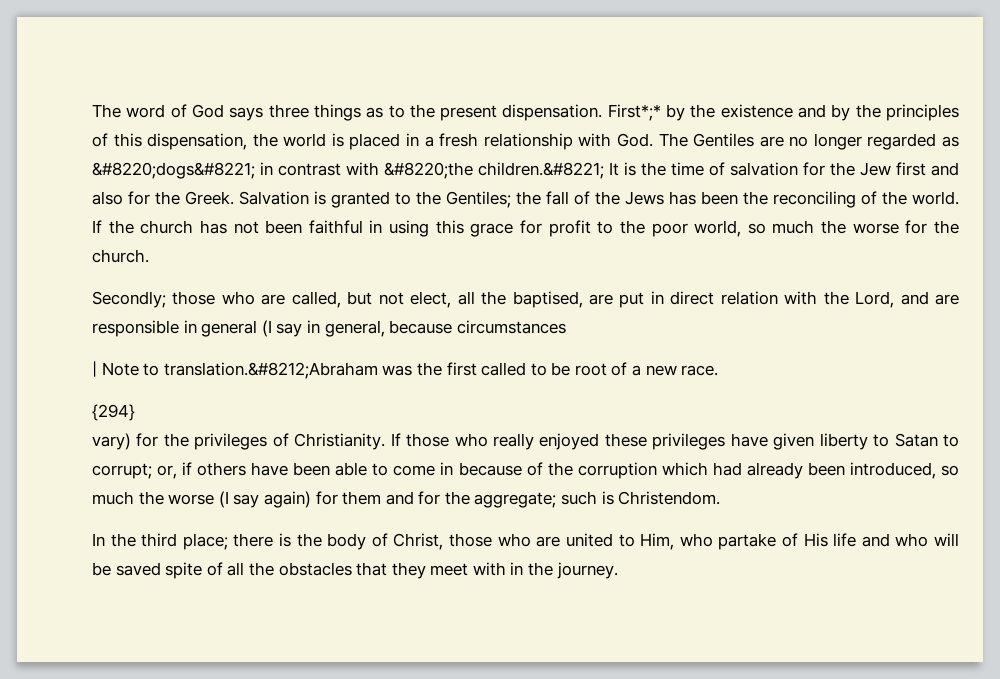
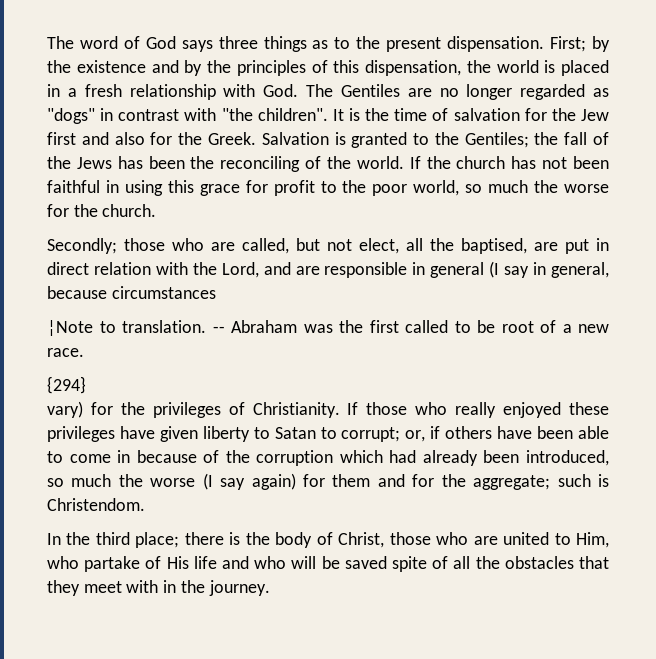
[607,104,661,121] First*;* -> [550,36,587,52] First;
[92,162,255,179] &#8220;dogs&#8221; -> [47,108,95,124] "dogs"
[384,162,604,179] &#8220;the children.&#8221; -> [221,108,328,121] "the children".
[92,361,378,379] | Note to translation.&#8212;Abraham -> [47,320,297,336] ¦Note to translation. -- Abraham

